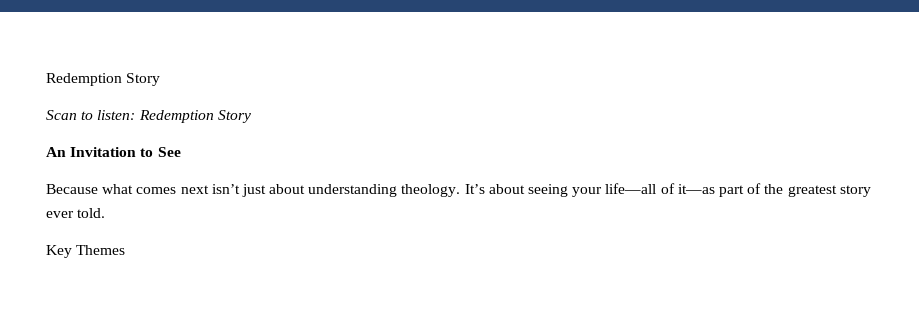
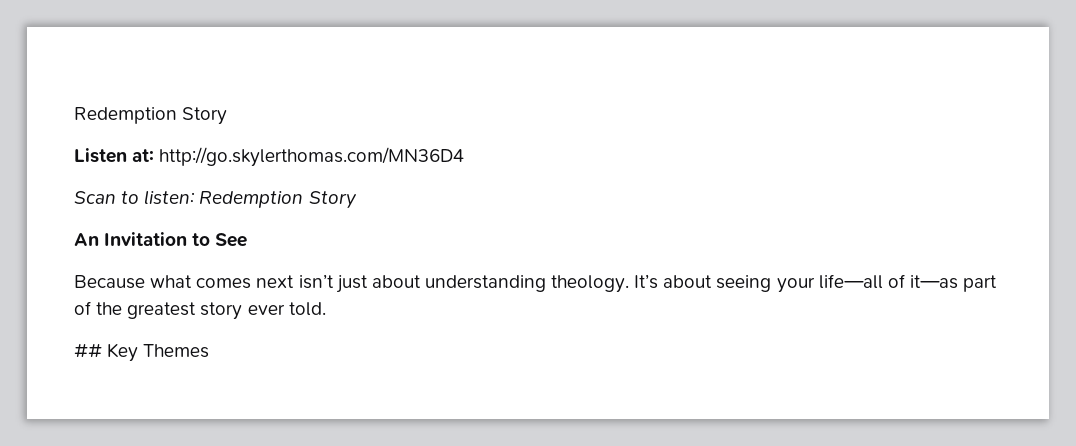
[46,73,161,86] Redemption Story -> [74,107,228,125] [74,147,465,167] Redemption Story // Listen at: http://go.skylerthomas.com/MN36D4
(106, 213) none -> [74,343,102,358] ##

